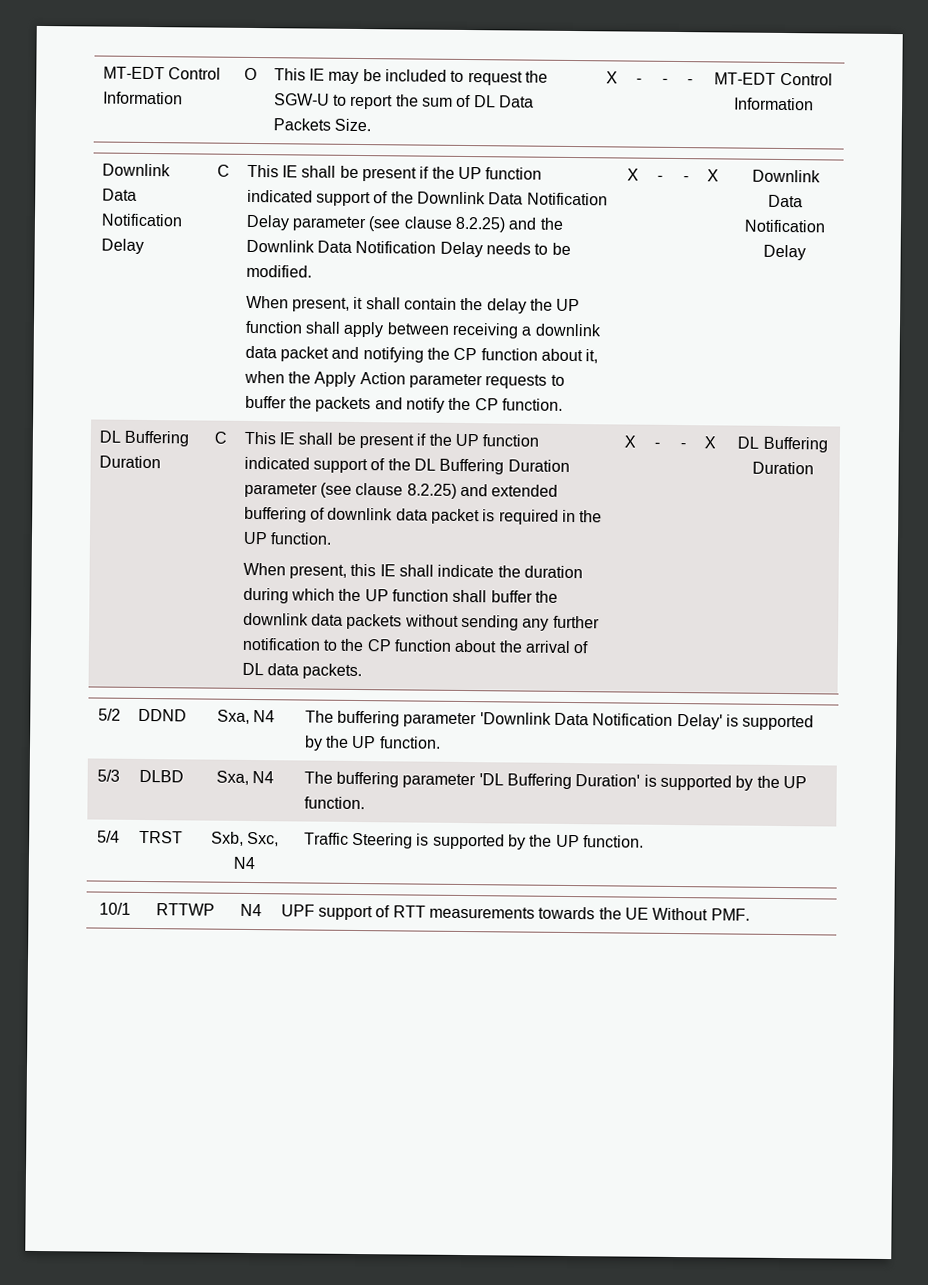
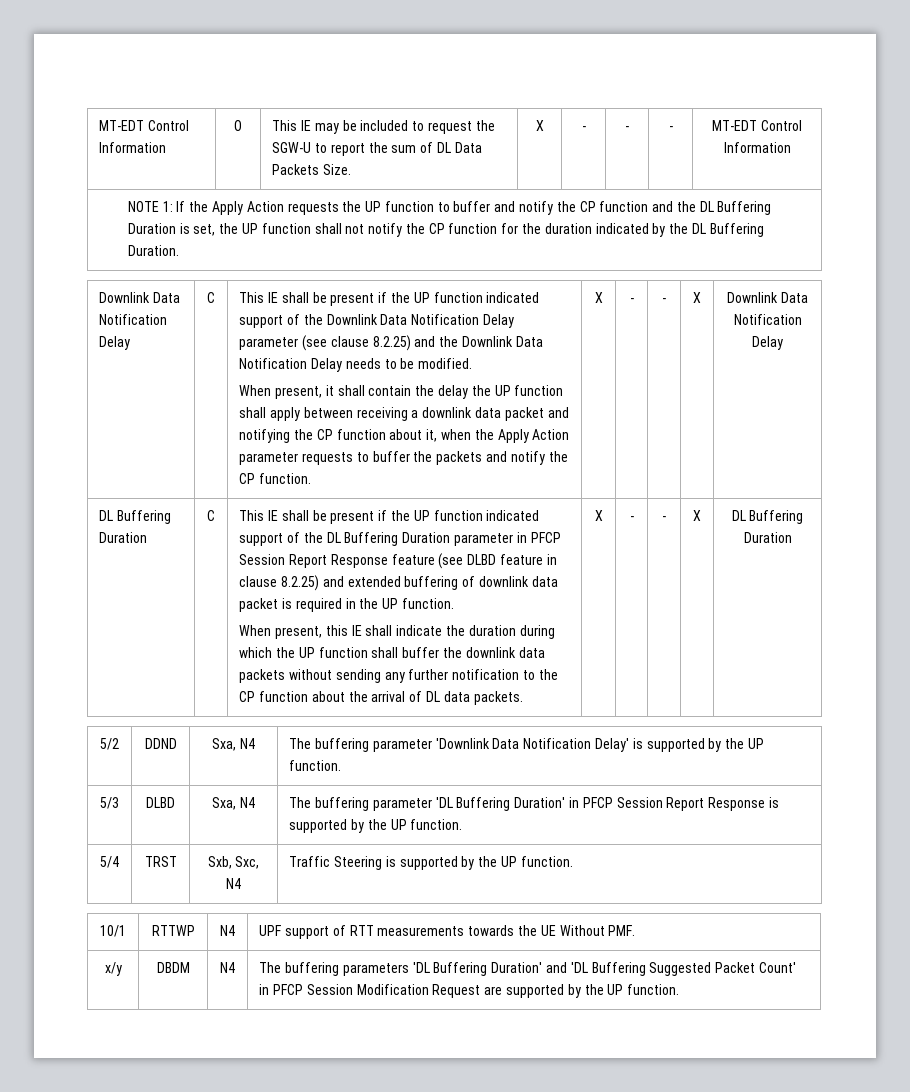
(814, 104) none -> [127,201,772,215] [127,223,764,237] [127,245,179,256] // NOTE 1: If the Apply Action requests the UP function to buffer and notify the CP function and the DL Buffering Duration is set, the UP function shall not notify the CP function for the duration indicated by the DL Buffering Duration.
[320,482,353,498] (see -> [516,532,561,543] [239,553,557,569] in PFCP Session Report Response feature (see DLBD feature in
(641, 780) none -> [568,797,766,811] in PFCP Session Report Response
(750, 914) none -> [104,962,122,976] [156,962,190,973] [220,962,235,973] [259,962,796,976] [259,984,680,998] // x/y | DBDM | N4 | The buffering parameters 'DL Buffering Duration' and 'DL Buffering Suggested Packet Count' in PFCP Session Modification Request are supported by the UP function.

